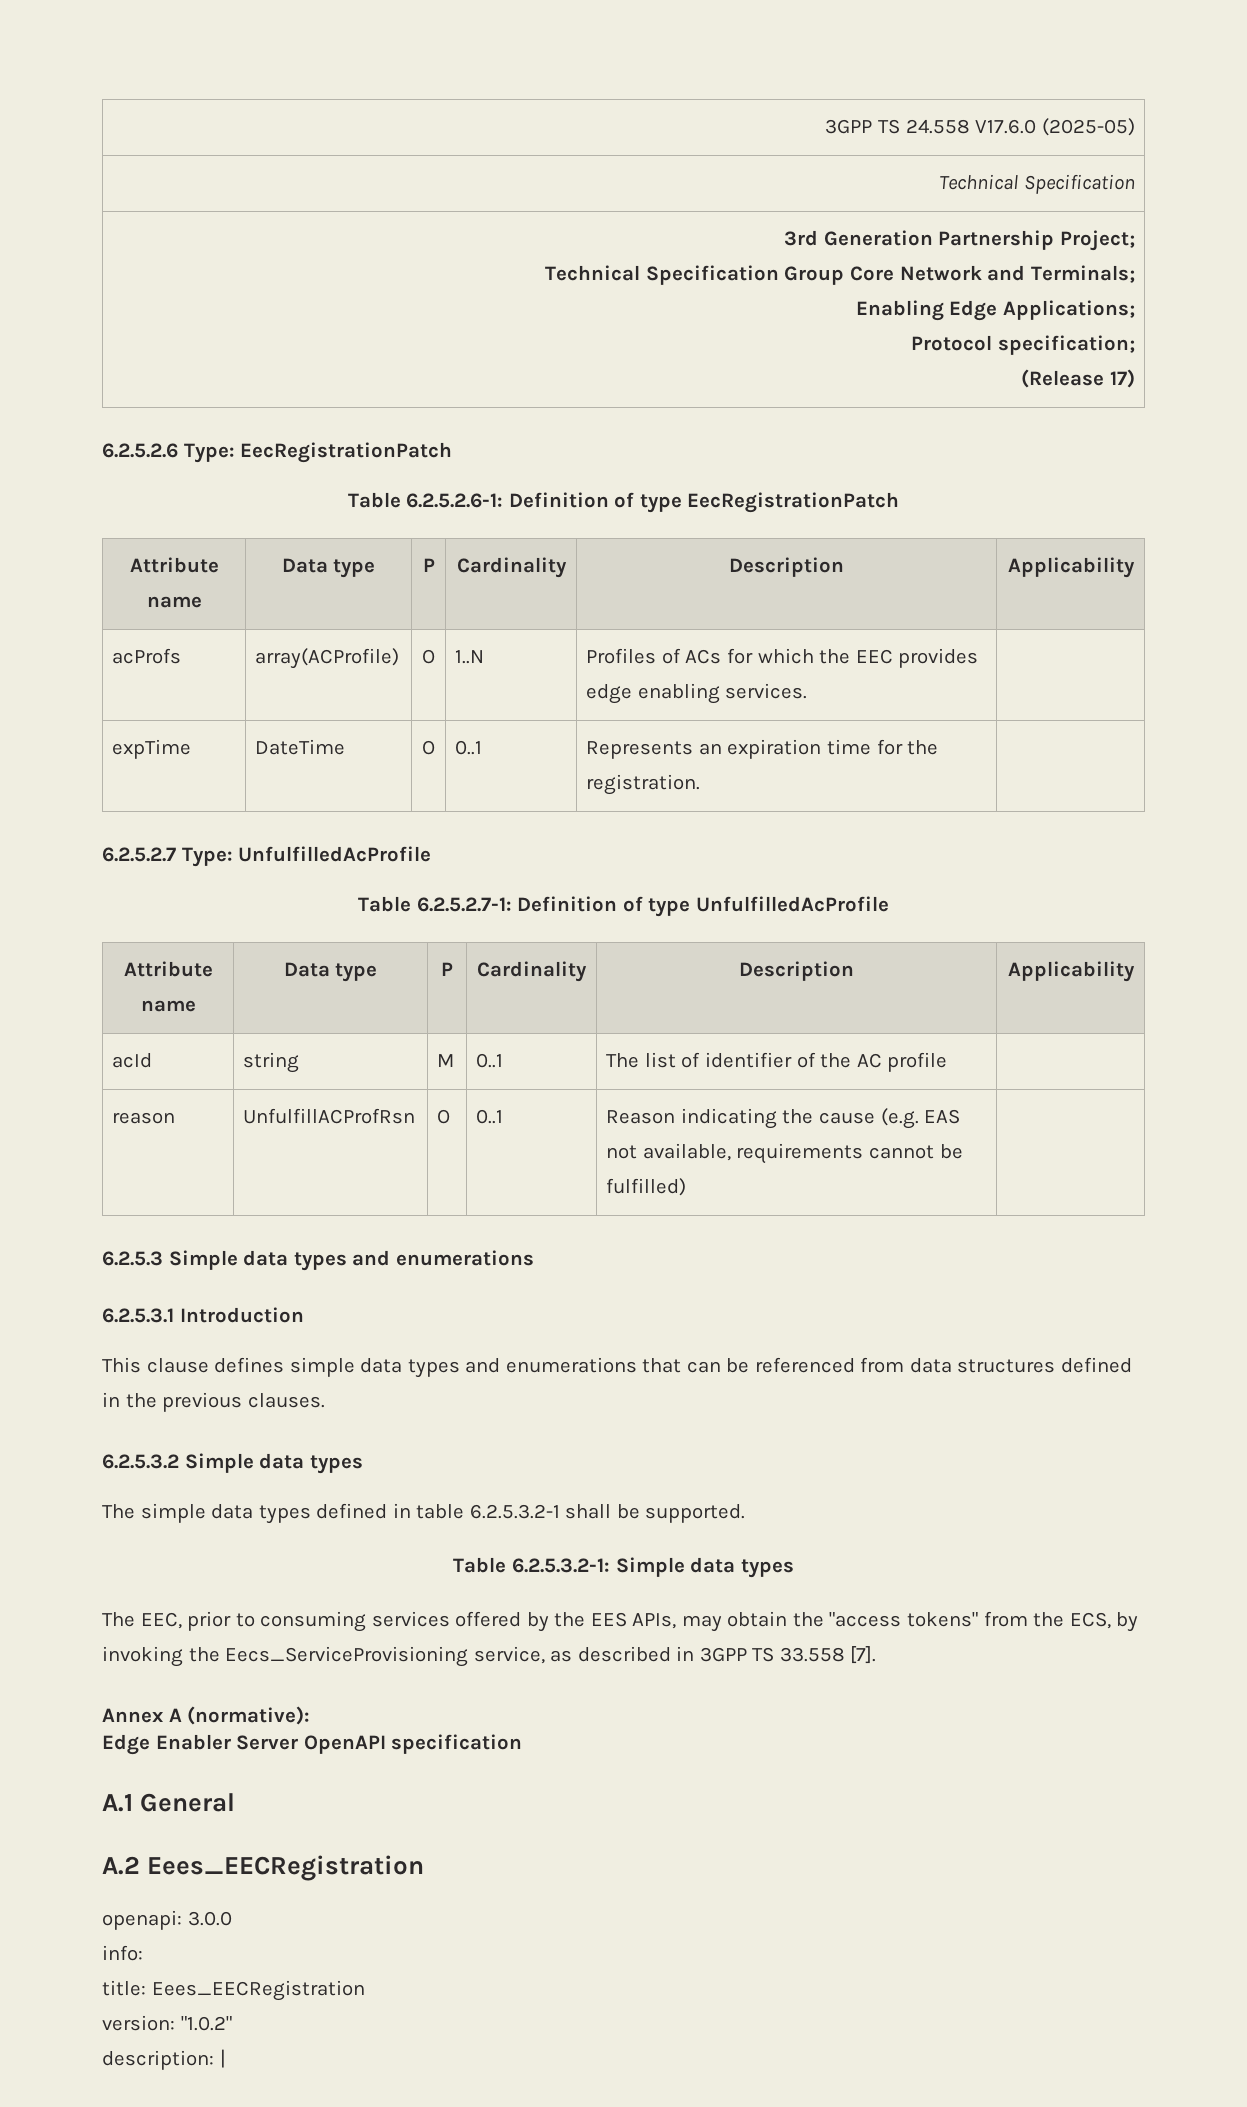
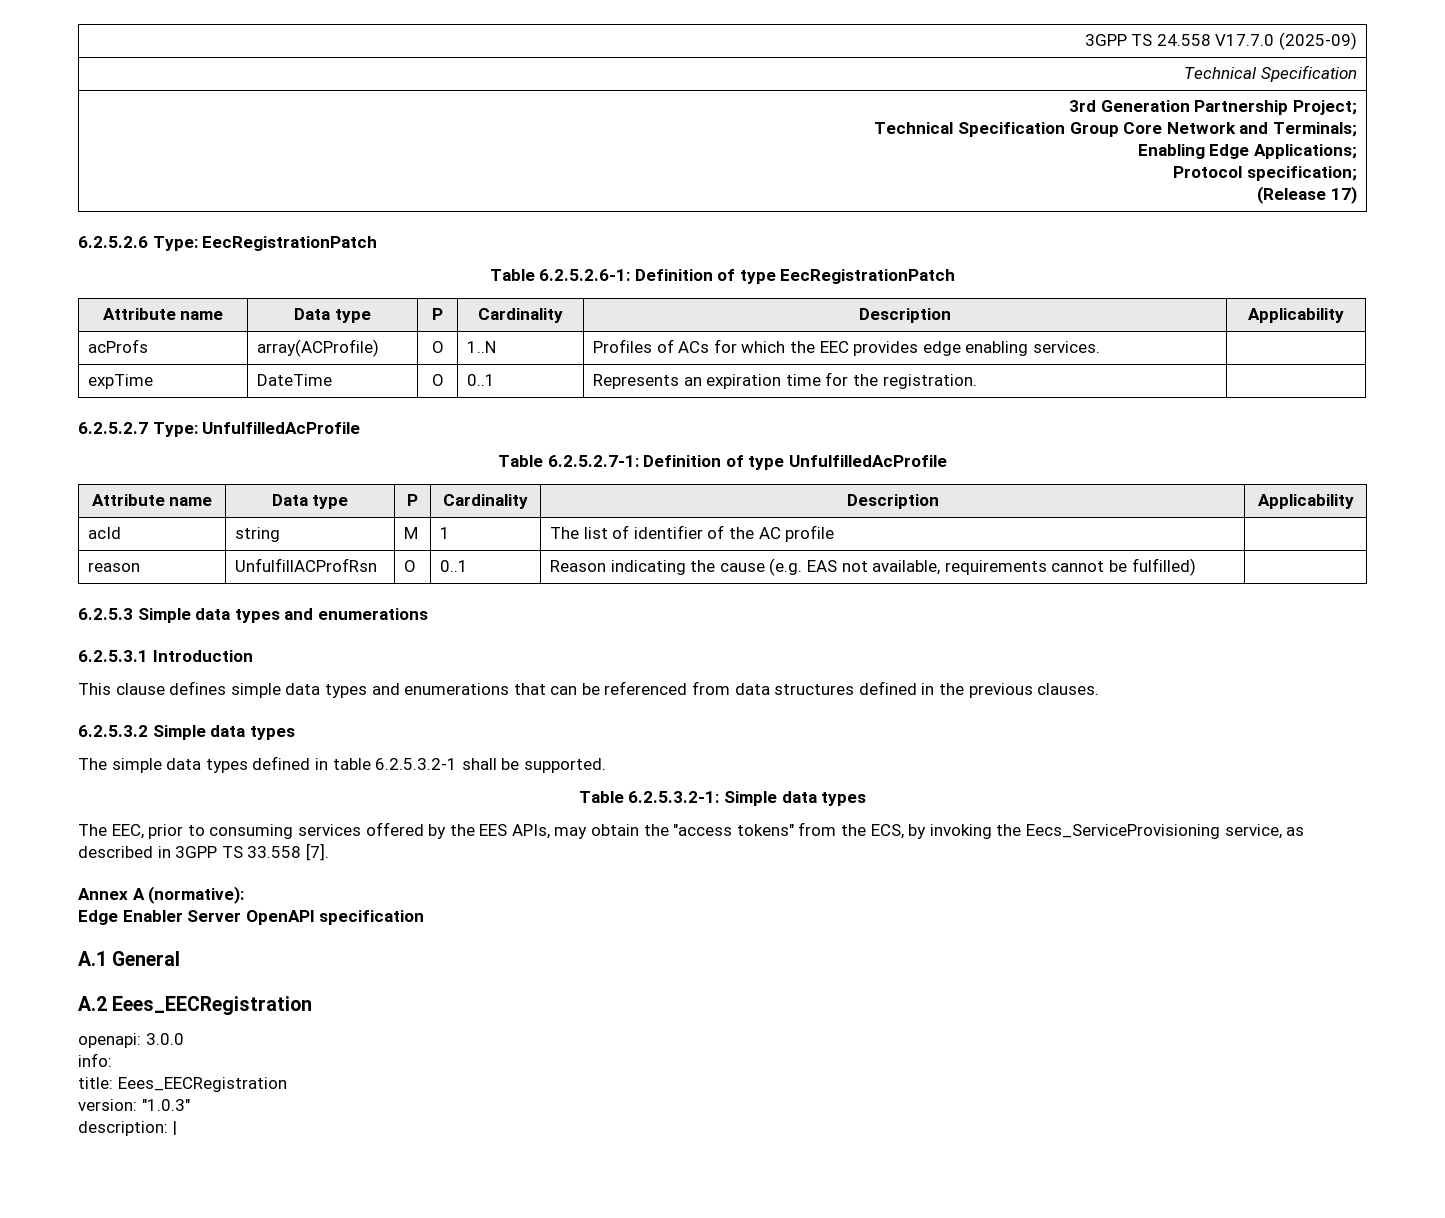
[975,118,1135,136] V17.6.0 (2025-05) -> [1215,32,1357,50] V17.7.0 (2025-09)
[476,1053,504,1068] 0..1 -> [440,527,451,539] 1
[180,2016,232,2031] "1.0.2" -> [141,1099,190,1111] "1.0.3"

